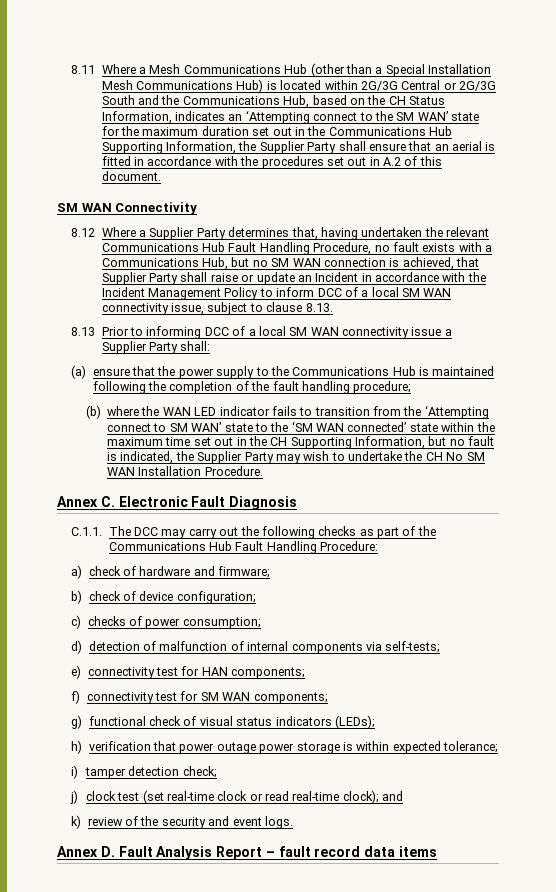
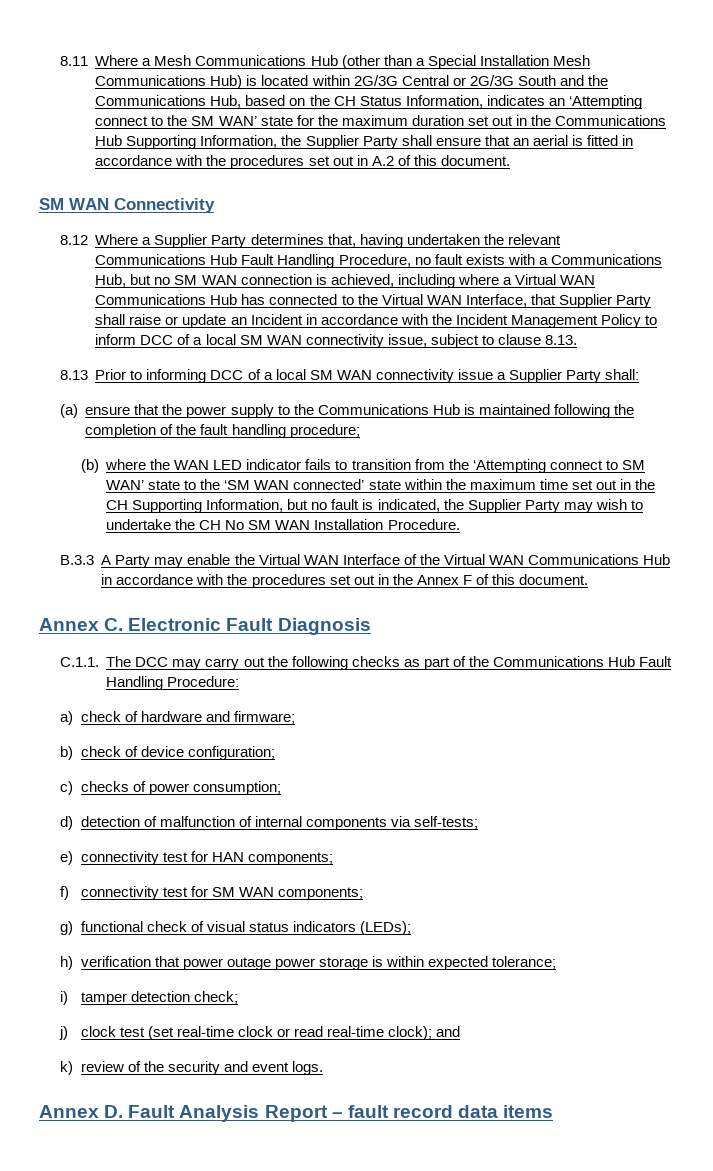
(454, 263) none -> [397,274,595,288] [95,294,527,307] including where a Virtual WAN Communications Hub has connected to the Virtual WAN Interface,
(263, 471) none -> [59,554,670,568] [101,574,588,588] // B.3.3 A Party may enable the Virtual WAN Interface of the Virtual WAN Communications Hub in accordance with the procedures set out in the Annex F of this document.

